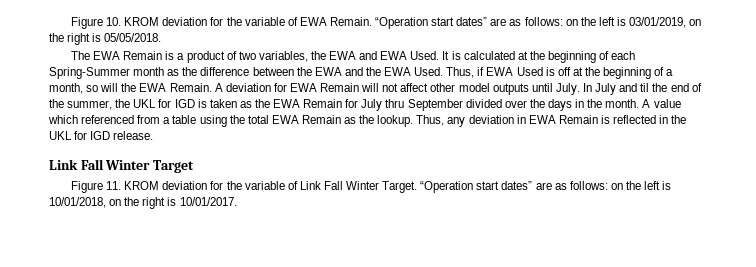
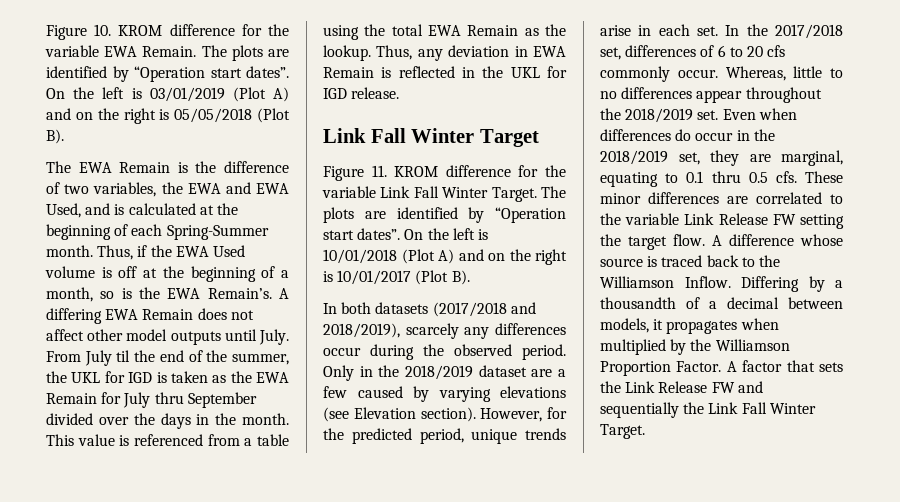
[162,17,702,29] [49,33,162,45] deviation for the variable of EWA Remain. “Operation start dates” are as follows: on the left is 03/01/2019, on the right is 05/05/2018. -> [169,24,289,36] [45,45,289,61] [46,66,289,82] [46,87,289,102] [46,108,290,124] [46,129,64,144] difference for the variable EWA Remain. The plots are identified by “Operation start dates”. On the left is 03/01/2019 (Plot A) and on the right is 05/05/2018 (Plot B).
[177,51,225,63] a product -> [195,161,289,173] the difference
[410,51,450,60] Used. It -> [46,203,111,218] Used, and
[133,67,543,78] month as the difference between the EWA and the EWA Used. Thus, if EWA Used -> [46,245,245,260] [45,266,95,278] month. Thus, if the EWA Used volume
[100,83,380,92] will the EWA Remain. A deviation for EWA Remain will -> [121,287,289,299] [46,308,227,324] is the EWA Remain’s. A differing EWA Remain does
[582,83,638,95] In July and -> [46,350,112,366] From July
[642,99,681,108] [48,115,78,124] A value which -> [46,434,130,446] This value is
[162,181,672,193] [49,197,237,209] deviation for the variable of Link Fall Winter Target. “Operation start dates” are as follows: on the left is 10/01/2018, on the right is 10/01/2017. -> [445,165,566,177] [322,186,566,202] [323,207,566,223] [323,228,488,240] [323,249,567,265] [323,270,470,285] [323,302,536,317] [323,323,566,339] [323,344,566,360] [323,365,566,381] [323,386,566,402] [323,407,567,422] [323,428,566,444] [600,24,843,39] [600,45,786,60] [600,66,843,82] [600,87,822,103] [600,108,797,123] [600,129,775,141] [600,150,843,166] [600,171,843,187] [600,192,843,204] [600,213,844,229] [600,234,843,250] [600,255,780,267] [600,276,843,292] [600,297,843,309] [600,318,779,334] [600,339,790,355] [600,360,843,376] [600,381,763,393] [600,402,816,418] [600,424,645,439] difference for the variable Link Fall Winter Target. The plots are identified by “Operation start dates”. On the left is 10/01/2018 (Plot A) and on the right is 10/01/2017 (Plot B). // In both datasets (2017/2018 and 2018/2019), scarcely any differences occur during the observed period. Only in the 2018/2019 dataset are a few caused by varying elevations (see Elevation section). However, for the predicted period, unique trends arise in each set. In the 2017/2018 set, differences of 6 to 20 cfs commonly occur. Whereas, little to no differences appear throughout the 2018/2019 set. Even when differences do occur in the 2018/2019 set, they are marginal, equating to 0.1 thru 0.5 cfs. These minor differences are correlated to the variable Link Release FW setting the target flow. A difference whose source is traced back to the Williamson Inflow. Differing by a thousandth of a decimal between models, it propagates when multiplied by the Williamson Proportion Factor. A factor that sets the Link Release FW and sequentially the Link Fall Winter Target.

